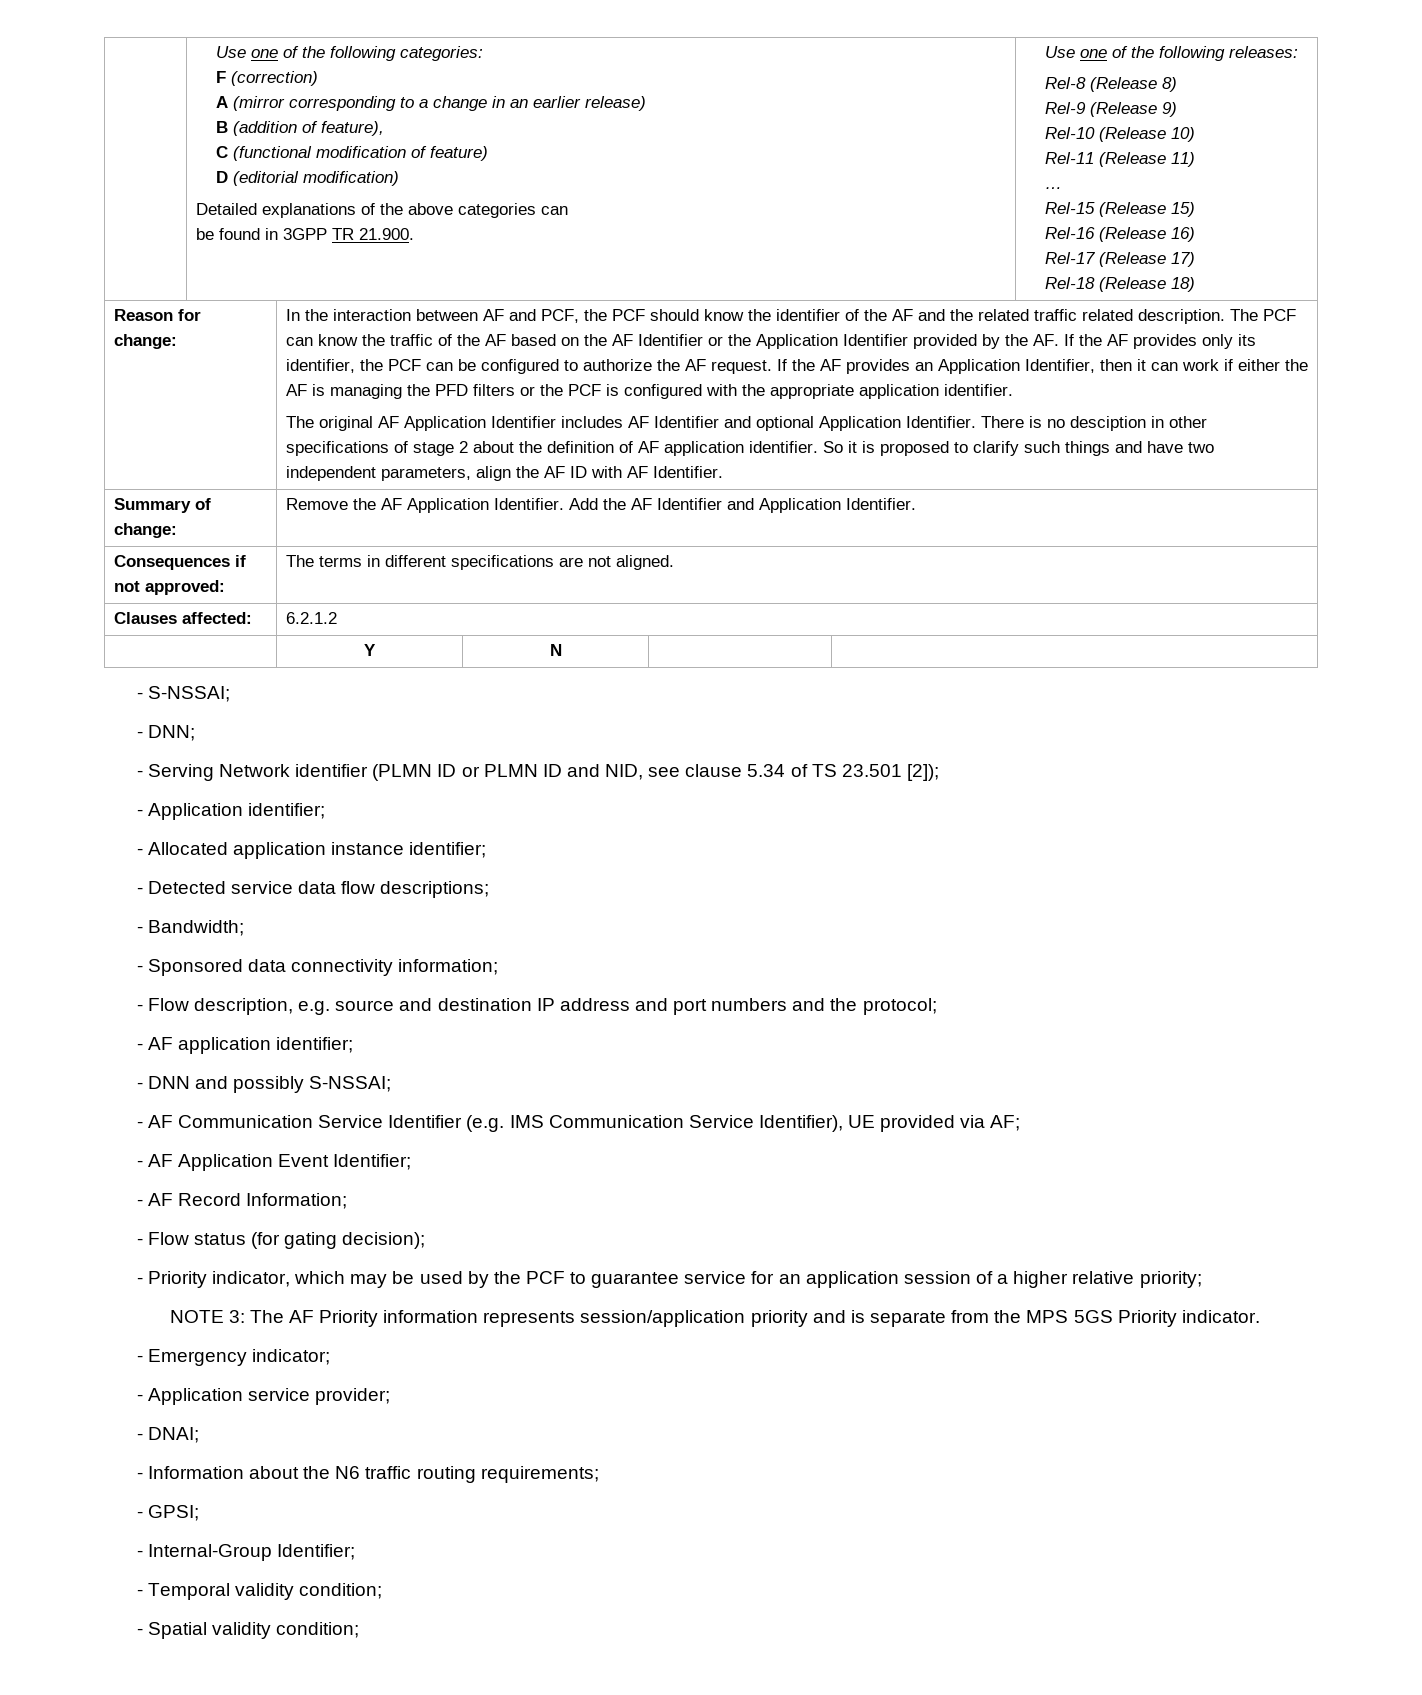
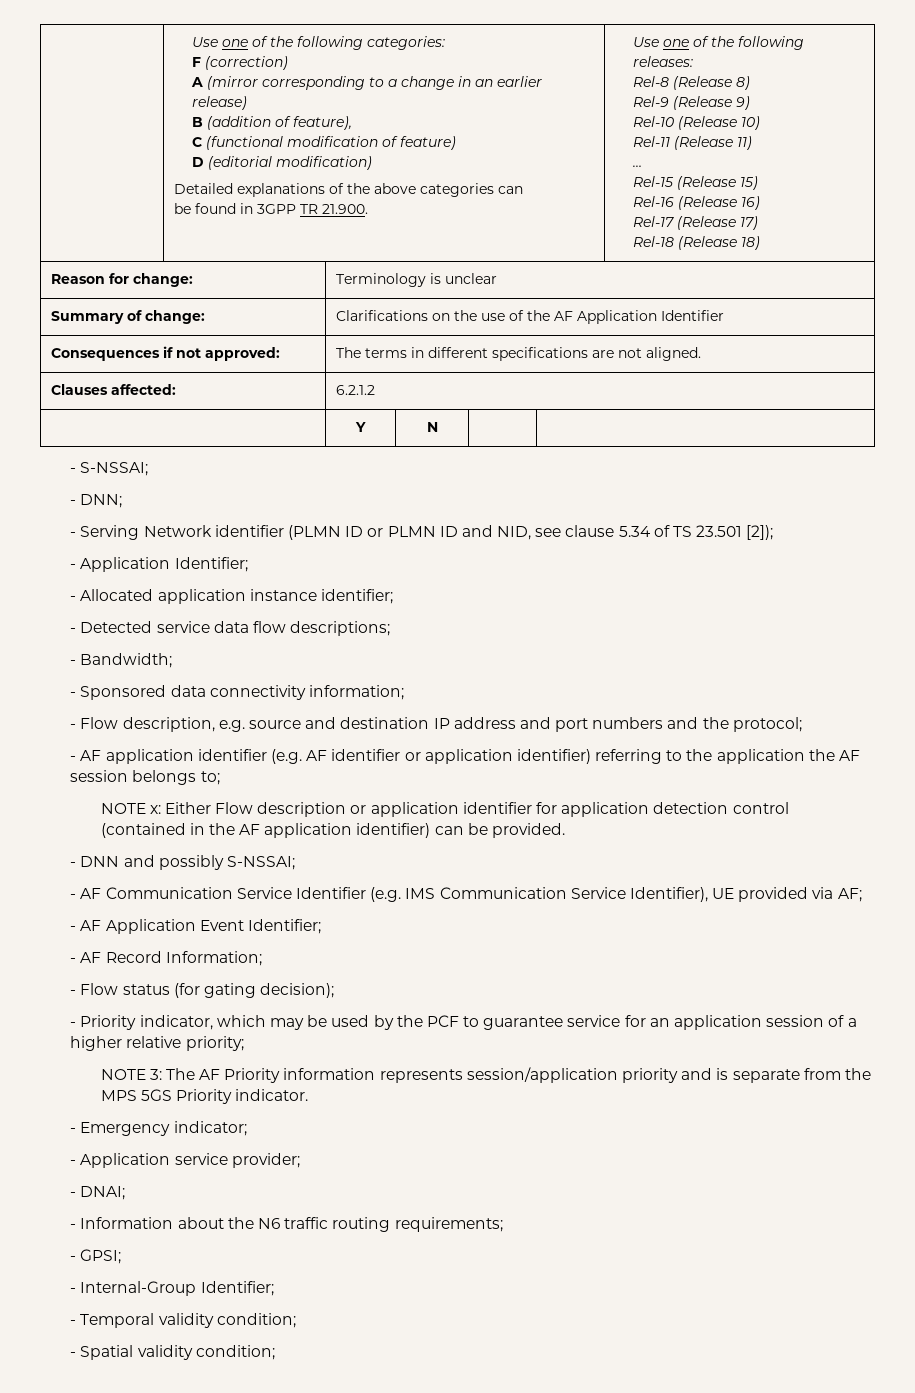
[285,309,1296,324] [285,334,1256,349] [285,359,1308,374] [285,384,1013,399] [285,416,1207,431] [285,441,1214,456] [285,466,723,481] [113,498,211,513] [113,523,177,538] [285,498,916,513] In the interaction between AF and PCF, the PCF should know the identifier of the AF and the related traffic related description. The PCF can know the traffic of the AF based on the AF Identifier or the Application Identifier provided by the AF. If the AF provides only its identifier, the PCF can be configured to authorize the AF request. If the AF provides an Application Identifier, then it can work if either the AF is managing the PFD filters or the PCF is configured with the appropriate application identifier. // The original AF Application Identifier includes AF Identifier and optional Application Identifier. There is no desciption in other specifications of stage 2 about the definition of AF application identifier. So it is proposed to clarify such things and have two independent parameters, align the AF ID with AF Identifier. // Summary of change: | Remove the AF Application Identifier. Add the AF Identifier and Application Identifier. -> [335,273,497,287] [50,310,205,324] [335,310,724,324] Terminology is unclear // Summary of change: | Clarifications on the use of the AF Application Identifier
[248,803,326,819] identifier; -> [174,557,248,572] Identifier;
[276,1037,354,1053] identifier; -> [197,749,861,764] [70,770,220,785] [100,802,789,817] [100,823,565,838] identifier (e.g. AF identifier or application identifier) referring to the application the AF session belongs to; // NOTE x: Either Flow description or application identifier for application detection control (contained in the AF application identifier) can be provided.

